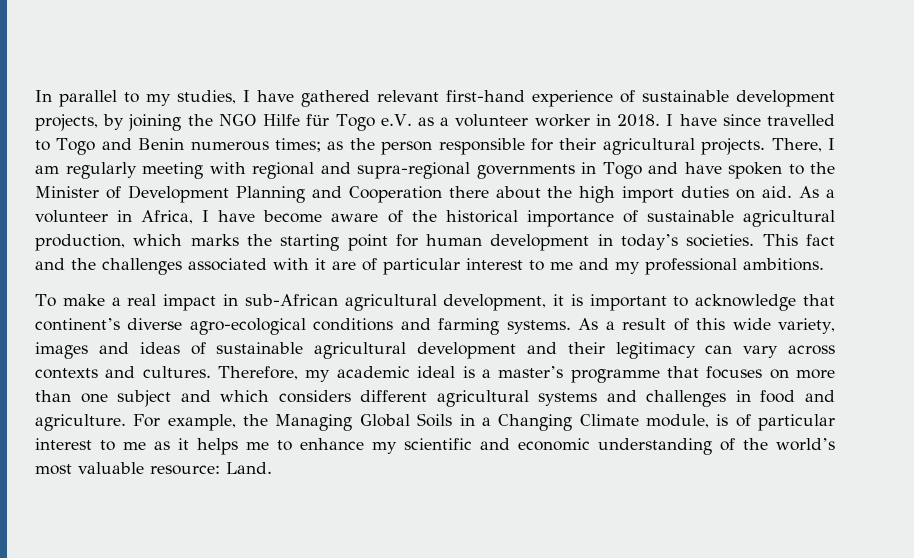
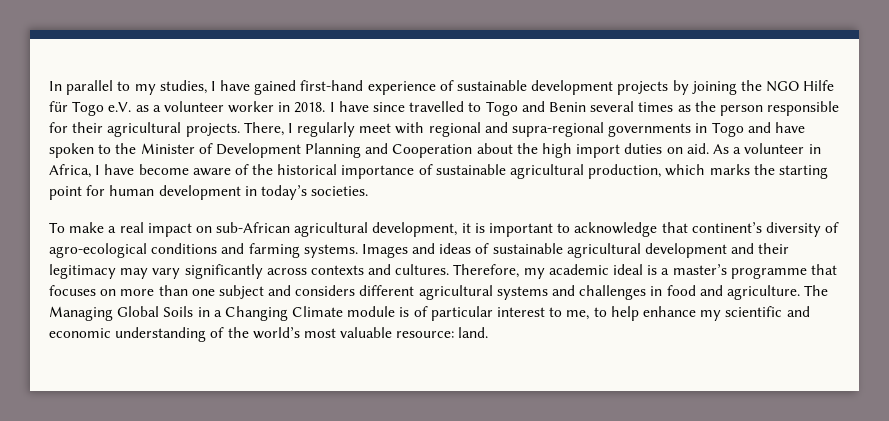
[301,90,439,107] gathered relevant -> [254,80,297,95] gained
[35,114,98,131] projects, -> [617,81,669,95] projects
[190,138,321,152] numerous times; -> [590,101,674,112] several times
[35,162,204,179] am regularly meeting -> [297,122,392,137] regularly meet
[448,186,489,198] there -> (473, 151) none
[762,234,835,246] [35,258,824,275] This fact and the challenges associated with it are of particular interest to me and my professional ambitions. -> (369, 191) none
[222,294,238,306] in -> [195,226,212,233] on
[127,318,183,330] diverse -> [765,222,840,237] diversity of
[578,318,836,334] [35,342,88,359] As a result of this wide variety, images -> [361,244,408,258] Images
[705,345,779,358] can vary -> [120,264,263,279] may vary significantly
[220,390,270,402] which -> (292, 290) none
[133,414,269,431] For example, the -> [804,285,829,296] The
[645,414,709,428] module, -> [347,306,396,317] module
[123,438,292,455] me as it helps me to -> [566,306,639,321] me, to help
[226,462,272,474] Land. -> [458,327,489,338] land.

